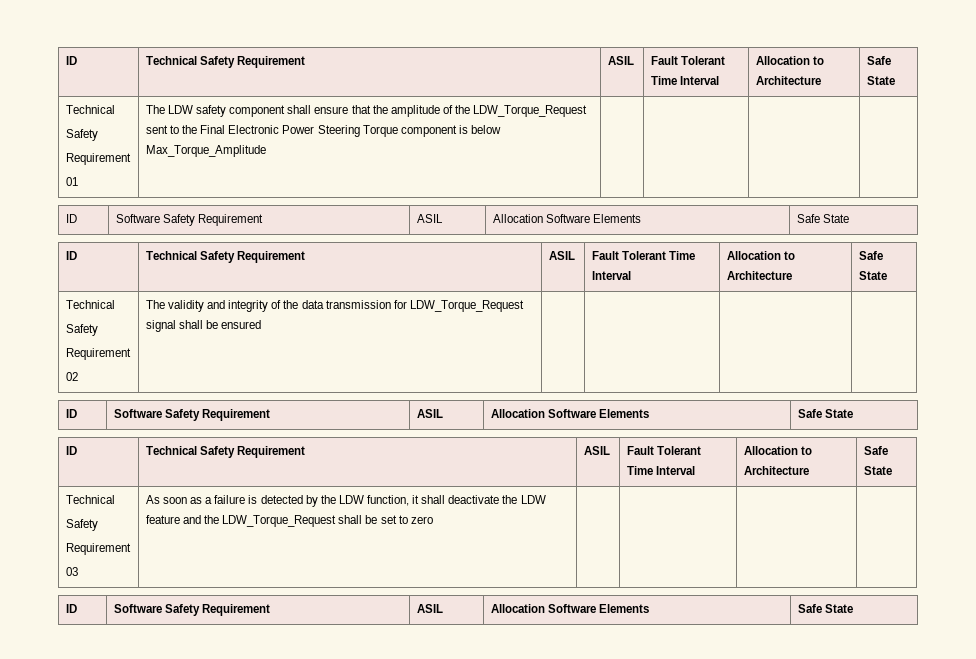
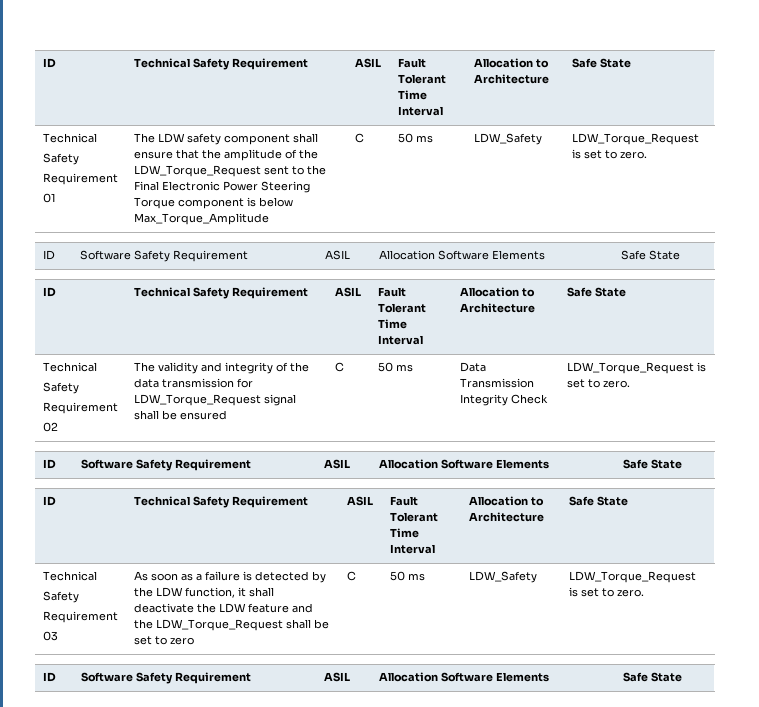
(266, 151) | | | -> [354,133,364,143] [397,133,433,143] [473,133,542,145] [571,133,699,145] [571,149,647,159] C | 50 ms | LDW_Safety | LDW_Torque_Request is set to zero.
(262, 324) | | | -> [334,362,344,372] [377,362,413,372] [459,362,486,372] [459,378,534,388] [459,394,548,406] [566,362,706,374] [566,379,630,388] C | 50 ms | Data Transmission Integrity Check | LDW_Torque_Request is set to zero.
(433, 520) | | | -> [346,571,356,581] [389,571,425,581] [468,571,537,583] [568,571,696,583] [568,587,644,597] C | 50 ms | LDW_Safety | LDW_Torque_Request is set to zero.

